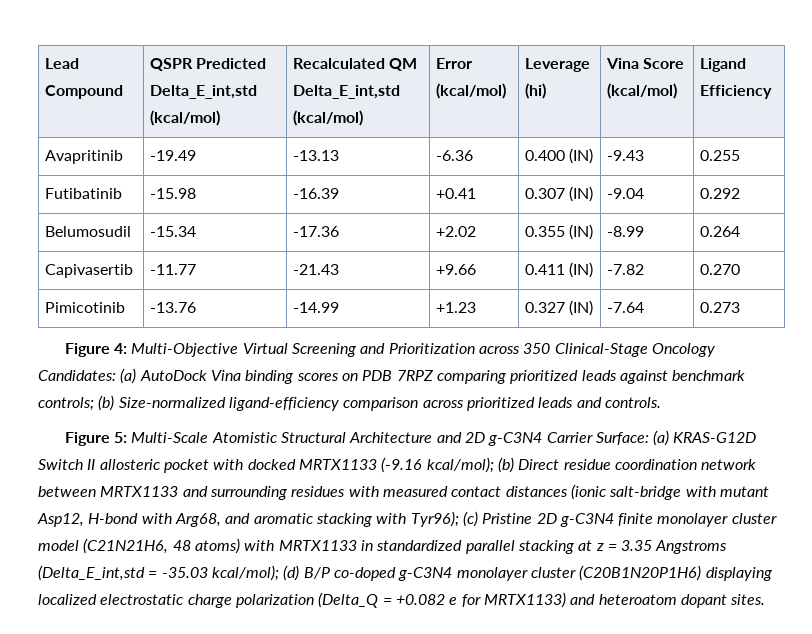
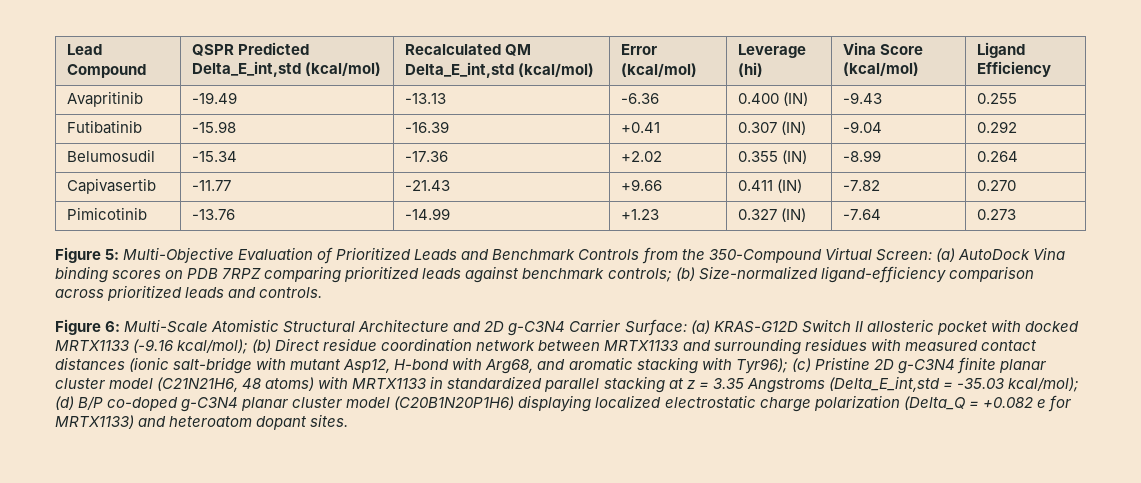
[113,343,715,357] [38,370,116,381] 4: Multi-Objective Virtual Screening and Prioritization across 350 Clinical-Stage Oncology Candidates: -> [105,247,932,264] 5: Multi-Objective Evaluation of Prioritized Leads and Benchmark Controls from the 350-Compound Virtual Screen:
[113,432,127,443] 5: -> [105,321,121,332] 6:
[657,513,729,527] monolayer -> [998,359,1046,373] planar
[456,567,576,581] monolayer cluster -> [241,397,391,411] planar cluster model

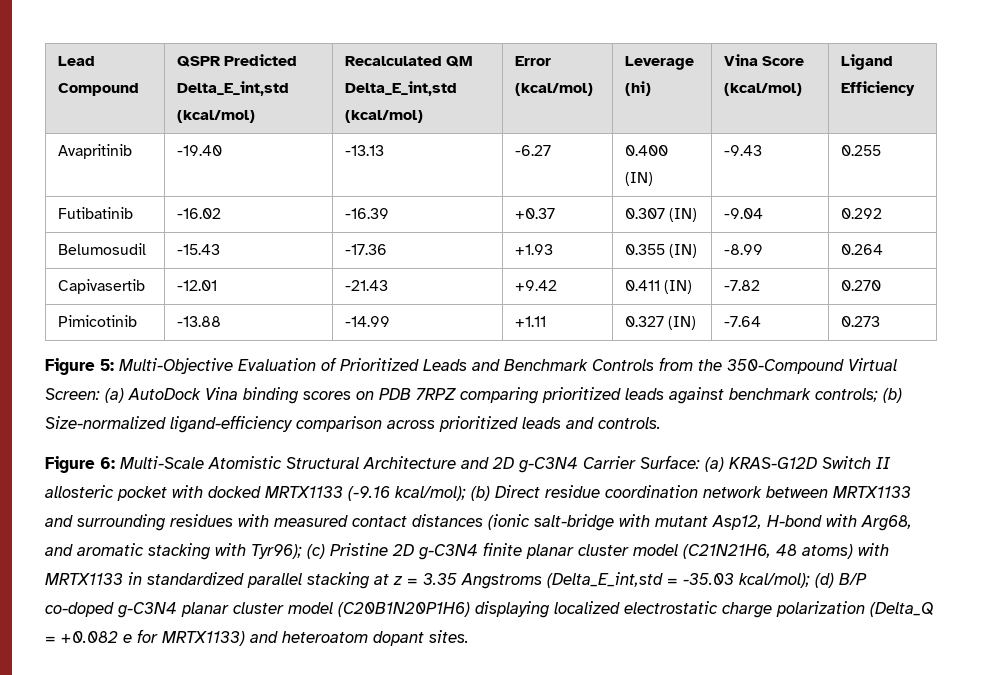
[191,92,237,104] -19.49 -> [176,145,222,156] -19.40
[620,93,659,104] -6.36 -> [514,145,551,156] -6.27
[191,121,236,133] -15.98 -> [176,208,221,219] -16.02
[620,122,660,133] +0.41 -> [514,208,555,219] +0.37
[191,151,237,162] -15.34 -> [176,244,220,255] -15.43
[620,151,662,162] +2.02 -> [514,244,553,255] +1.93
[191,180,231,191] -11.77 -> [176,280,217,291] -12.01
[620,179,662,191] +9.66 -> [514,280,557,291] +9.42
[191,209,235,220] -13.76 -> [176,316,221,327] -13.88
[620,209,659,220] +1.23 -> [514,316,546,327] +1.11

